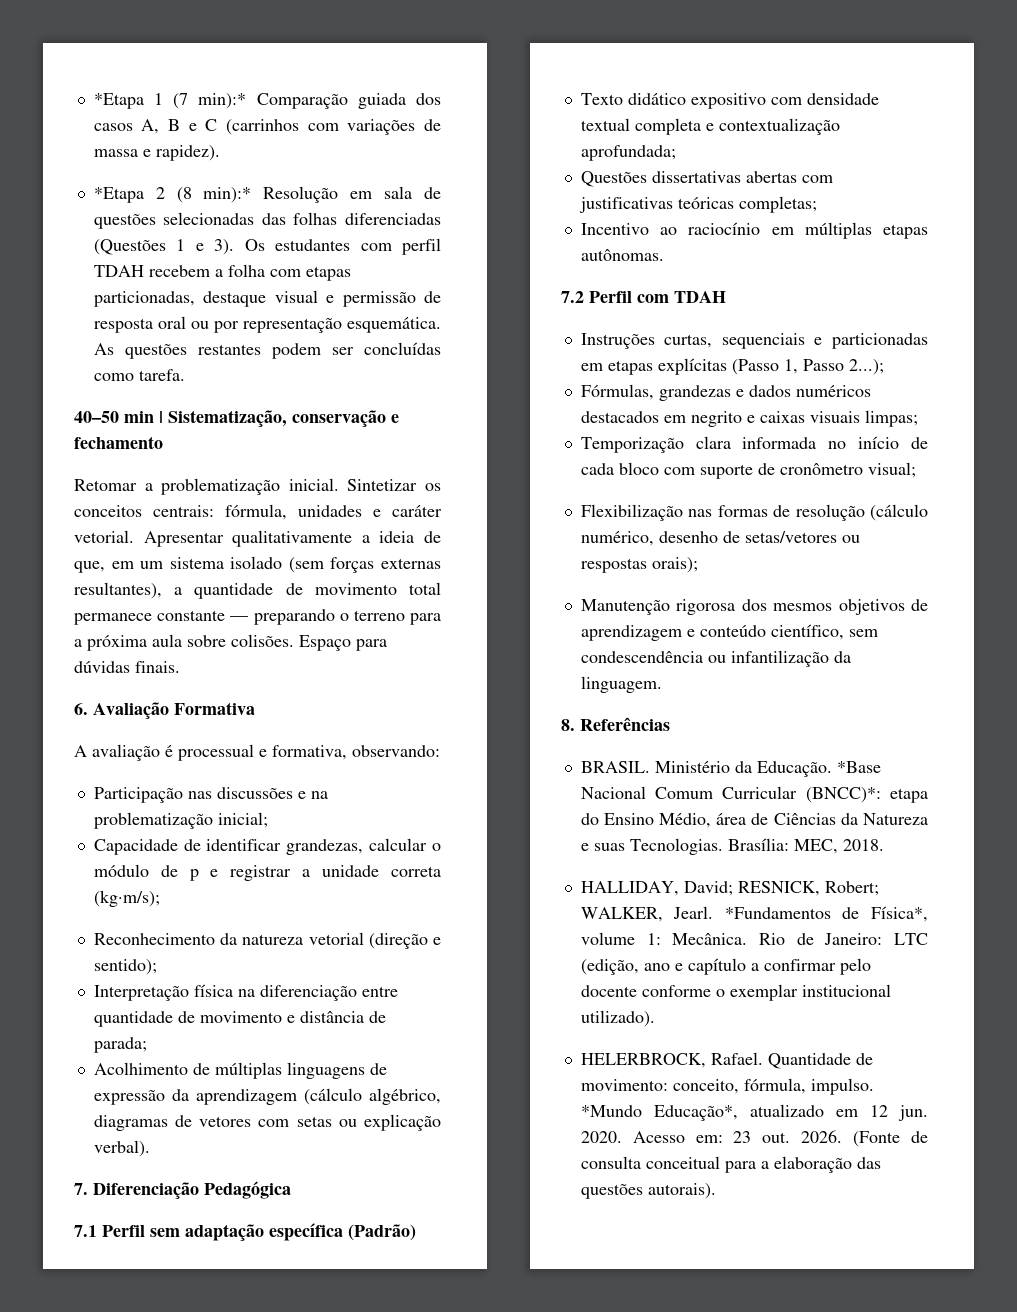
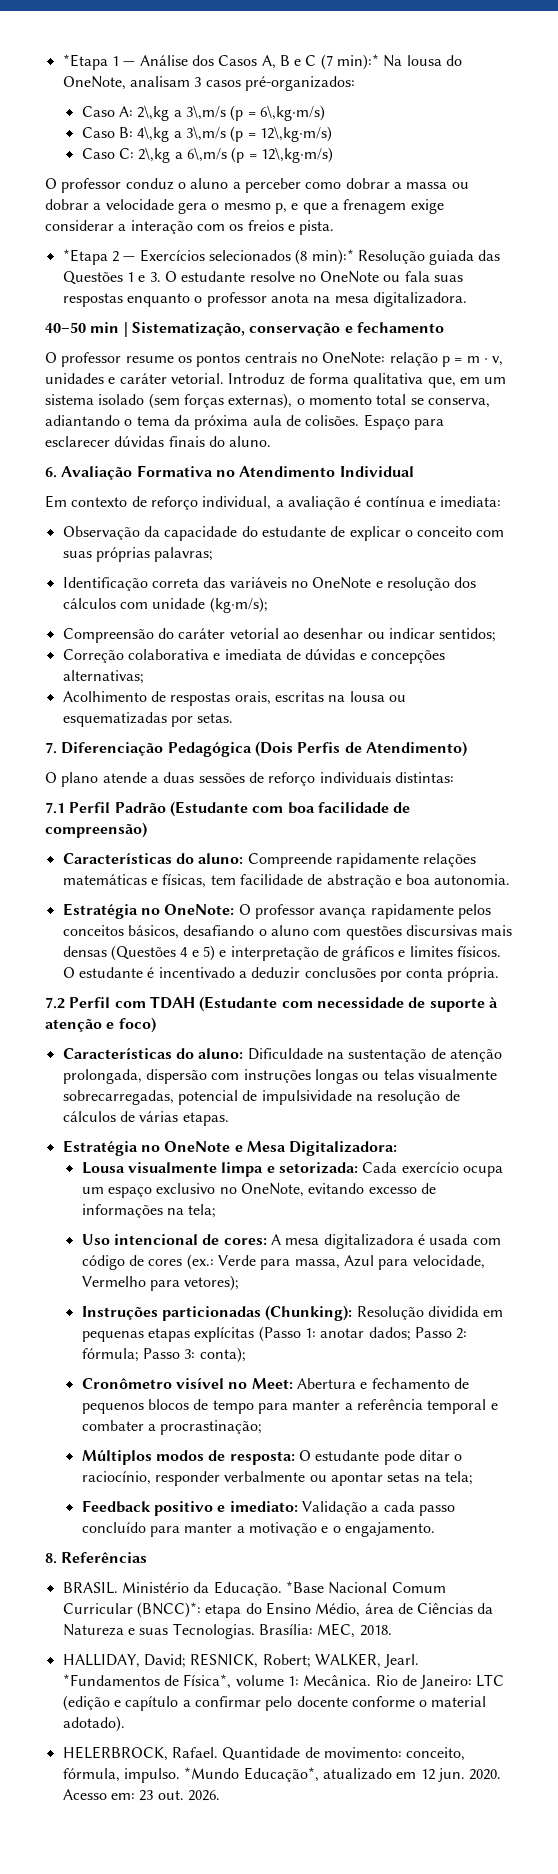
[173,93,441,109] [93,119,441,135] [93,145,220,161] [93,186,442,203] [93,212,441,229] [93,238,441,255] [93,264,351,281] [93,290,441,307] [93,316,441,333] [93,342,441,359] [93,369,185,381] (7 min):* Comparação guiada dos casos A, B e C (carrinhos com variações de massa e rapidez). // *Etapa 2 (8 min):* Resolução em sala de questões selecionadas das folhas diferenciadas (Questões 1 e 3). Os estudantes com perfil TDAH recebem a folha com etapas particionadas, destaque visual e permissão de resposta oral ou por representação esquemática. As questões restantes podem ser concluídas como tarefa. -> [123,54,463,70] [62,76,355,91] [81,105,326,121] [81,126,333,142] [81,147,334,163] [45,178,469,193] [45,199,444,214] [45,220,335,235] [62,249,501,265] [62,271,464,285] [62,292,467,307] — Análise dos Casos A, B e C (7 min):* Na lousa do OneNote, analisam 3 casos pré-organizados: // Caso A: 2\,kg a 3\,m/s (p = 6\,kg·m/s) // Caso B: 4\,kg a 3\,m/s (p = 12\,kg·m/s) // Caso C: 2\,kg a 6\,m/s (p = 12\,kg·m/s) // O professor conduz o aluno a perceber como dobrar a massa ou dobrar a velocidade gera o mesmo p, e que a frenagem exige considerar a interação com os freios e pista. // *Etapa 2 — Exercícios selecionados (8 min):* Resolução guiada das Questões 1 e 3. O estudante resolve no OneNote ou fala suas respostas enquanto o professor anota na mesa digitalizadora.
[74,478,441,495] [74,504,442,520] [74,530,442,547] Retomar a problematização inicial. Sintetizar os conceitos centrais: fórmula, unidades e caráter vetorial. Apresentar qualitativamente a ideia de -> [45,352,504,367] [45,373,424,388] O professor resume os pontos centrais no OneNote: relação p = m · v, unidades e caráter vetorial. Introduz de forma qualitativa
[381,558,441,569] [74,582,441,599] [74,609,442,625] [74,639,82,647] externas resultantes), a quantidade de movimento total permanece constante — preparando o terreno para a -> [228,393,490,409] [45,415,190,426] externas), o momento total se conserva, adiantando o tema da
[187,635,226,647] sobre -> [285,415,301,426] de
[74,661,180,673] [74,702,255,719] [74,744,440,761] [93,787,328,803] [93,812,268,829] [93,838,441,855] [93,864,441,881] [93,890,160,907] [93,932,442,949] [93,959,157,975] [93,984,398,1001] [93,1011,386,1027] [93,1037,147,1053] [93,1062,387,1079] [93,1088,441,1105] [93,1114,441,1131] [93,1140,150,1157] [74,1181,291,1199] [74,1223,416,1241] [580,93,879,109] [580,118,840,135] [580,145,676,161] [580,171,833,187] [578,196,817,213] [580,222,928,239] [580,249,664,261] [561,291,726,303] [580,333,928,349] [580,358,884,375] [580,384,871,401] [580,410,918,427] [580,436,928,453] [580,462,916,479] [580,504,928,521] [580,531,860,546] [580,557,698,573] [580,599,928,615] [580,624,878,641] [580,650,851,667] [580,676,662,693] dúvidas finais. // 6. Avaliação Formativa // A avaliação é processual e formativa, observando: // Participação nas discussões e na problematização inicial; // Capacidade de identificar grandezas, calcular o módulo de p e registrar a unidade correta (kg·m/s); // Reconhecimento da natureza vetorial (direção e sentido); // Interpretação física na diferenciação entre quantidade de movimento e distância de parada; // Acolhimento de múltiplas linguagens de expressão da aprendizagem (cálculo algébrico, diagramas de vetores com setas ou explicação verbal). // 7. Diferenciação Pedagógica // 7.1 Perfil sem adaptação específica (Padrão) // Texto didático expositivo com densidade textual completa e contextualização aprofundada; // Questões dissertativas abertas com justificativas teóricas completas; // Incentivo ao raciocínio em múltiplas etapas autônomas. // 7.2 Perfil com TDAH // Instruções curtas, sequenciais e particionadas em etapas explícitas (Passo 1, Passo 2...); // Fórmulas, grandezas e dados numéricos destacados em negrito e caixas visuais limpas; // Temporização clara informada no início de cada bloco com suporte de cronômetro visual; // Flexibilização nas formas de resolução (cálculo numérico, desenho de setas/vetores ou respostas orais); // Manutenção rigorosa dos mesmos objetivos de aprendizagem e conteúdo científico, sem condescendência ou infantilização da linguagem. -> [45,436,272,447] [45,465,414,480] [45,495,502,510] [62,526,505,541] [62,547,214,562] [62,577,477,591] [62,597,268,613] [62,628,497,643] [62,649,445,664] [62,670,144,684] [62,691,406,706] [62,712,234,727] [45,741,467,757] [45,772,454,787] [45,801,411,817] [45,822,147,838] [62,853,477,868] [62,874,511,888] [62,903,491,919] [62,925,513,940] [62,945,502,961] [62,967,500,982] [45,996,498,1012] [45,1017,156,1033] [62,1048,502,1062] [62,1069,497,1084] [62,1090,460,1105] [62,1111,229,1126] [62,1140,398,1156] [81,1162,504,1177] [81,1183,437,1198] [81,1204,217,1218] [81,1234,501,1249] [81,1254,485,1270] [81,1275,240,1291] [81,1305,504,1321] [81,1326,468,1342] [81,1347,246,1363] [81,1378,470,1389] [81,1399,498,1414] [81,1420,263,1435] [81,1450,463,1465] [81,1471,474,1486] [81,1500,456,1516] [81,1522,436,1537] esclarecer dúvidas finais do aluno. // 6. Avaliação Formativa no Atendimento Individual // Em contexto de reforço individual, a avaliação é contínua e imediata: // Observação da capacidade do estudante de explicar o conceito com suas próprias palavras; // Identificação correta das variáveis no OneNote e resolução dos cálculos com unidade (kg·m/s); // Compreensão do caráter vetorial ao desenhar ou indicar sentidos; // Correção colaborativa e imediata de dúvidas e concepções alternativas; // Acolhimento de respostas orais, escritas na lousa ou esquematizadas por setas. // 7. Diferenciação Pedagógica (Dois Perfis de Atendimento) // O plano atende a duas sessões de reforço individuais distintas: // 7.1 Perfil Padrão (Estudante com boa facilidade de compreensão) // Características do aluno: Compreende rapidamente relações matemáticas e físicas, tem facilidade de abstração e boa autonomia. // Estratégia no OneNote: O professor avança rapidamente pelos conceitos básicos, desafiando o aluno com questões discursivas mais densas (Questões 4 e 5) e interpretação de gráficos e limites físicos. O estudante é incentivado a deduzir conclusões por conta própria. // 7.2 Perfil com TDAH (Estudante com necessidade de suporte à atenção e foco) // Características do aluno: Dificuldade na sustentação de atenção prolongada, dispersão com instruções longas ou telas visualmente sobrecarregadas, potencial de impulsividade na resolução de cálculos de várias etapas. // Estratégia no OneNote e Mesa Digitalizadora: // Lousa visualmente limpa e setorizada: Cada exercício ocupa um espaço exclusivo no OneNote, evitando excesso de informações na tela; // Uso intencional de cores: A mesa digitalizadora é usada com código de cores (ex.: Verde para massa, Azul para velocidade, Vermelho para vetores); // Instruções particionadas (Chunking): Resolução dividida em pequenas etapas explícitas (Passo 1: anotar dados; Passo 2: fórmula; Passo 3: conta); // Cronômetro visível no Meet: Abertura e fechamento de pequenos blocos de tempo para manter a referência temporal e combater a procrastinação; // Múltiplos modos de resposta: O estudante pode ditar o raciocínio, responder verbalmente ou apontar setas na tela; // Feedback positivo e imediato: Validação a cada passo concluído para manter a motivação e o engajamento.
[580,959,670,975] (edição, ano -> [62,1695,110,1711] (edição
[729,984,891,1001] [580,1010,655,1027] exemplar institucional utilizado). -> [431,1696,487,1707] [62,1716,125,1732] material adotado).
[853,1131,928,1147] [580,1156,881,1173] [580,1183,716,1199] (Fonte de consulta conceitual para a elaboração das questões autorais). -> (220, 1795) none

